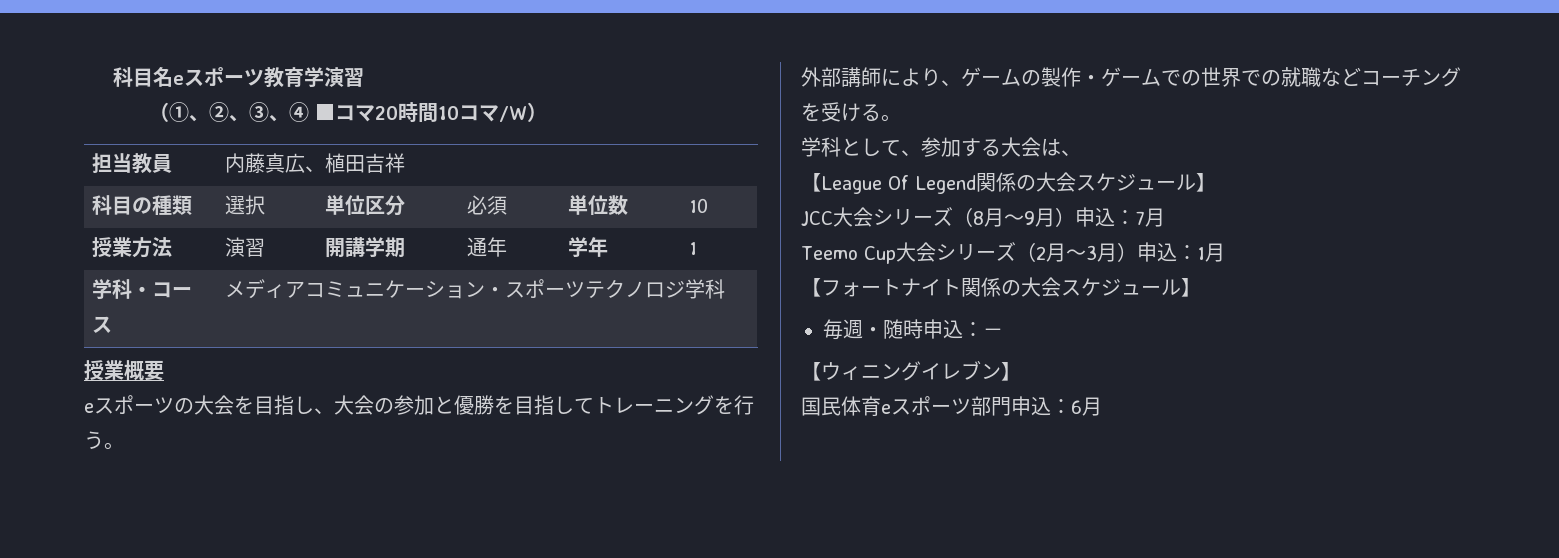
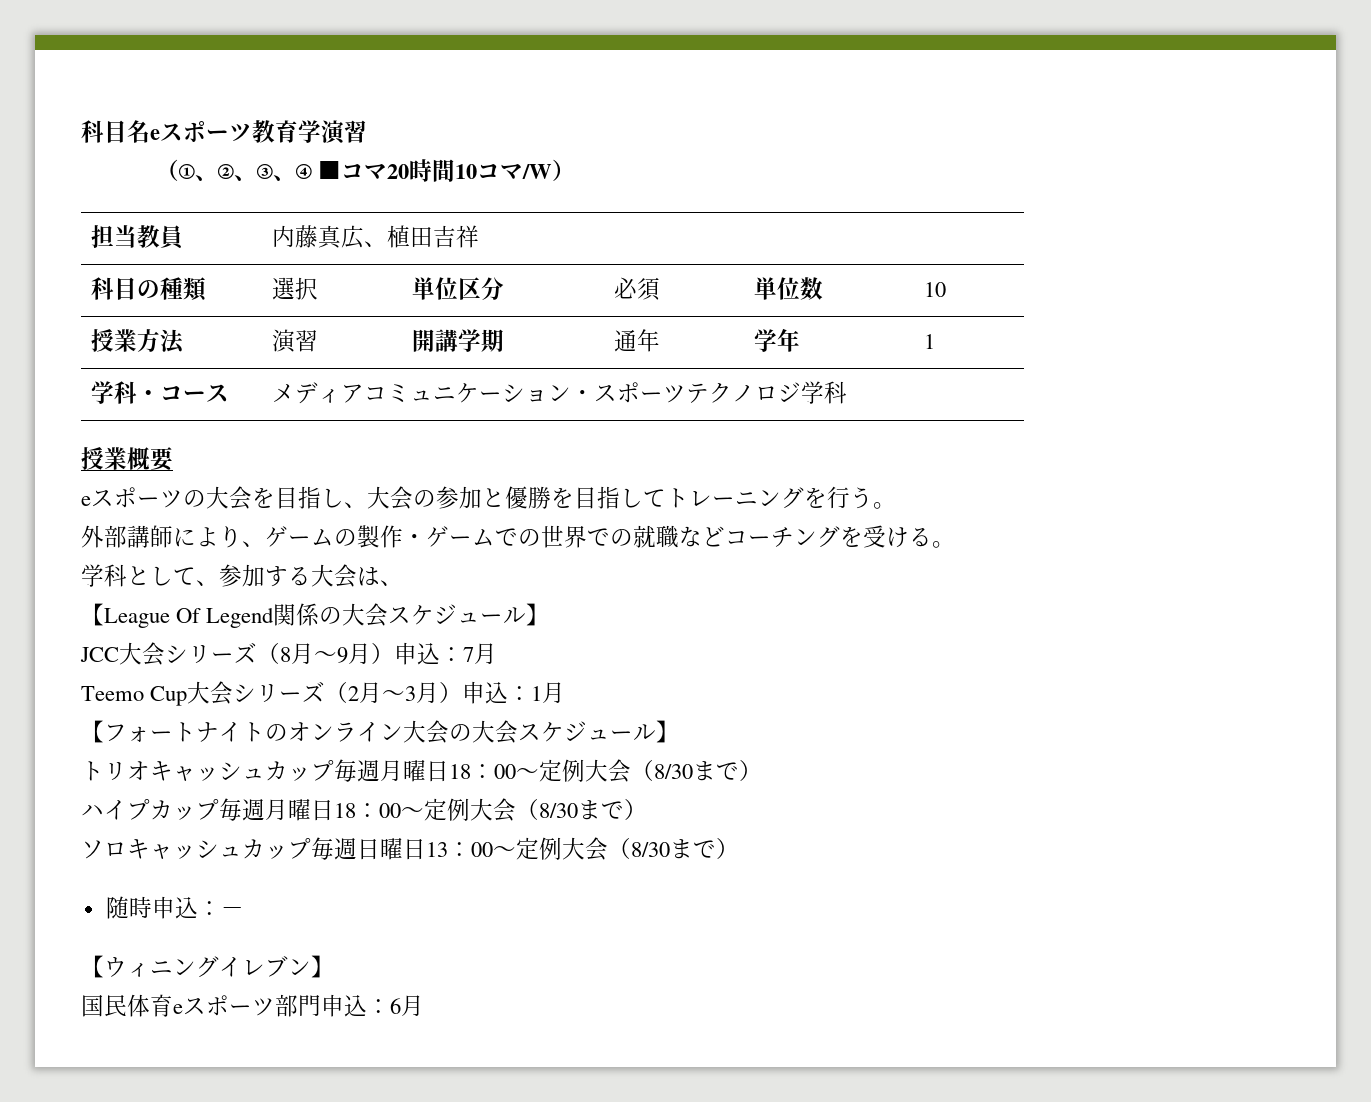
[961,277,1201,297] [823,319,883,340] 関係の大会スケジュール】 // 毎週・ -> [265,720,679,744] [81,759,762,783] [81,798,647,822] [81,837,739,861] のオンライン大会の大会スケジュール】 // トリオキャッシュカップ毎週月曜日18：00～定例大会（8/30まで） // ハイプカップ毎週月曜日18：00～定例大会（8/30まで） // ソロキャッシュカップ毎週日曜日13：00～定例大会（8/30まで） //

